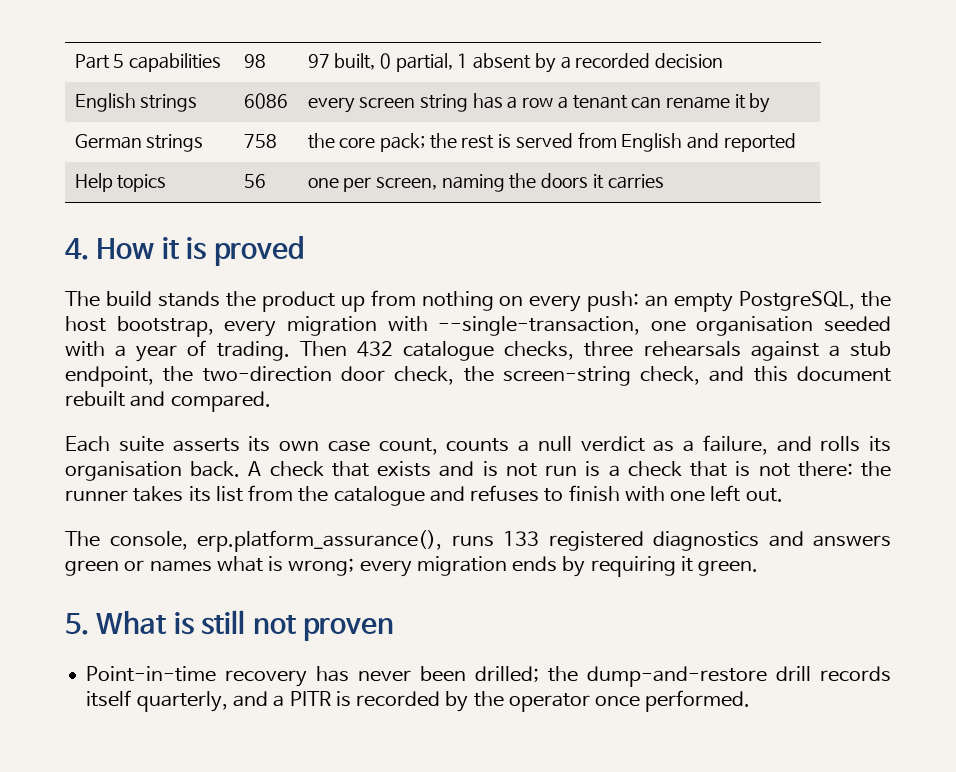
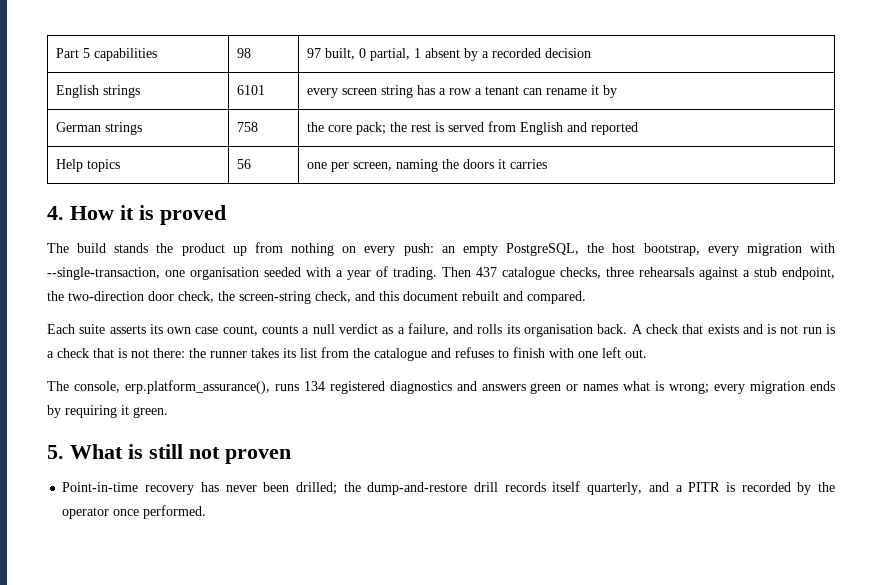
[243,93,288,109] 6086 -> [237,85,266,95] 6101
[356,341,393,357] 432 -> [476,267,497,277] 437
[503,531,539,546] 133 -> [303,381,325,391] 134

